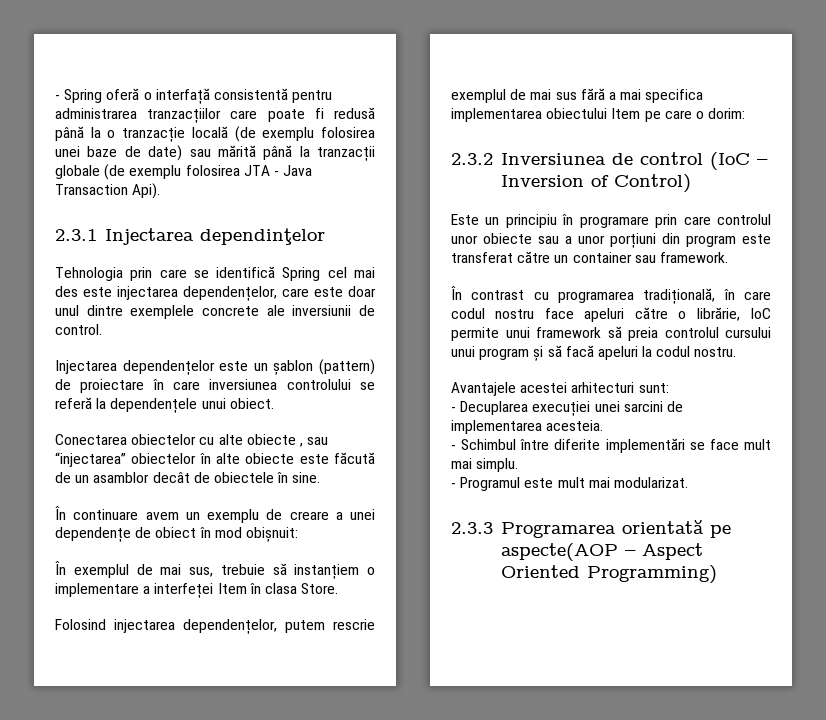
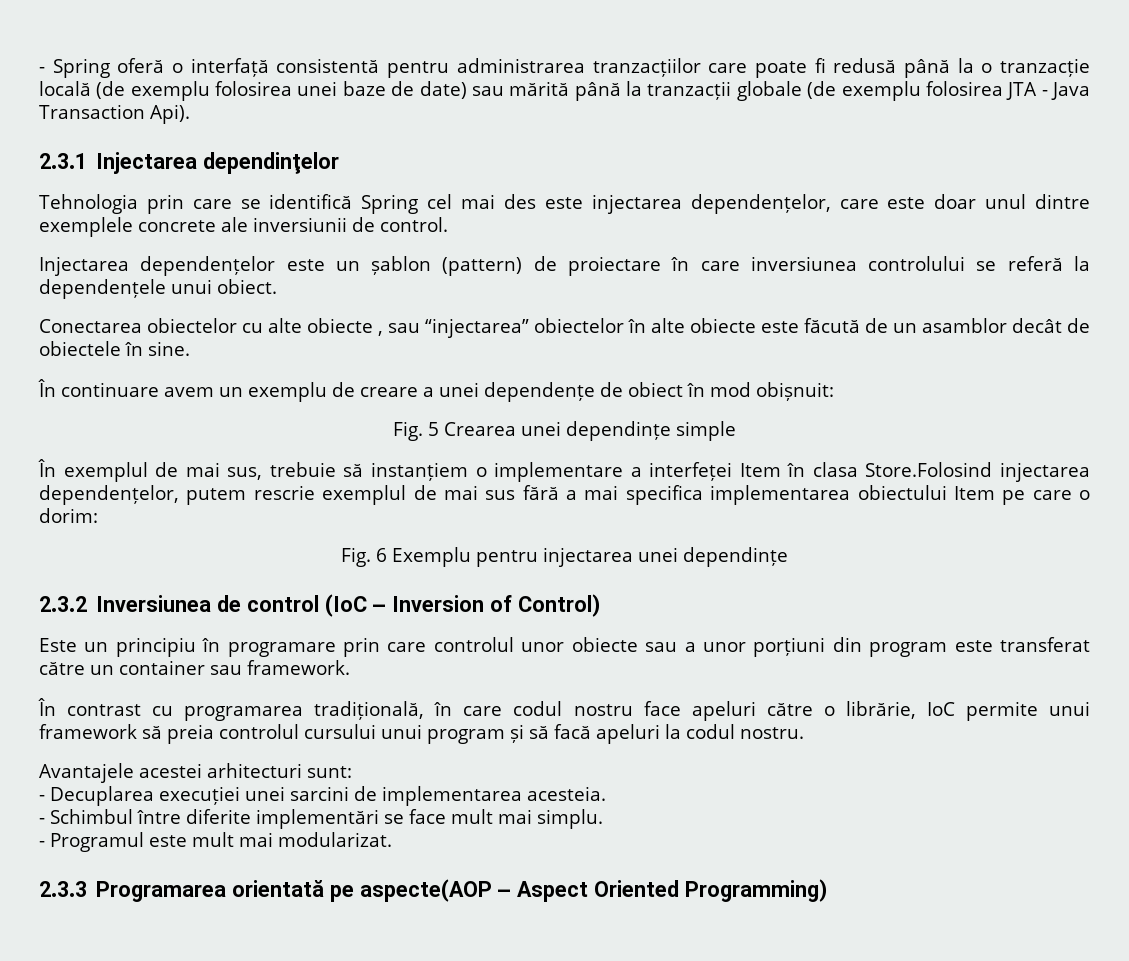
(298, 534) none -> [393,421,736,441] // Fig. 5 Crearea unei dependințe simple
[301,583,339,594] [55,619,106,630] Store. // Folosind -> [865,462,993,477] Store.Folosind
(746, 113) none -> [341,547,788,567] // Fig. 6 Exemplu pentru injectarea unei dependințe

